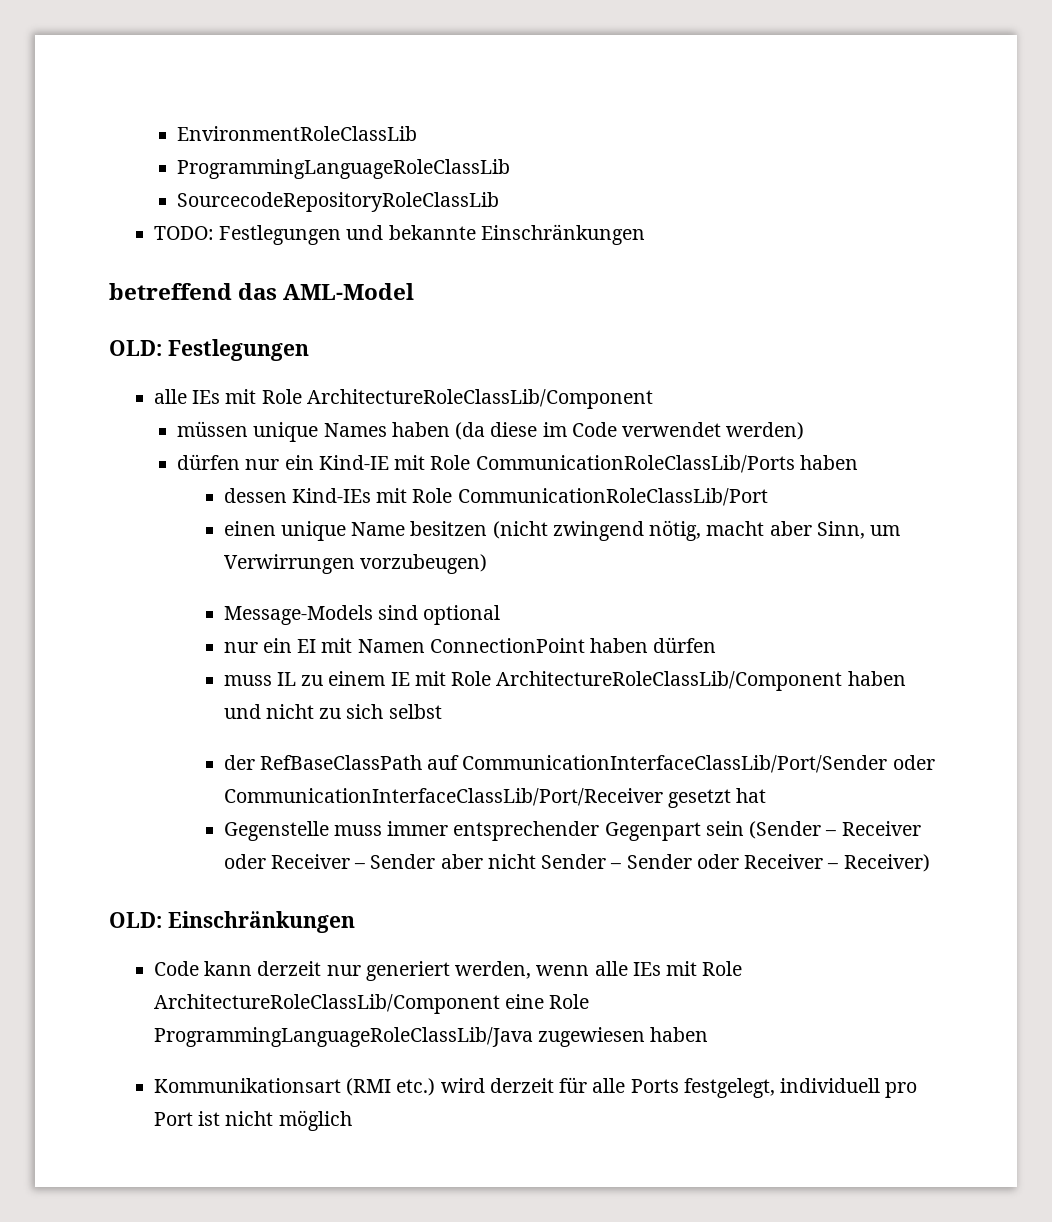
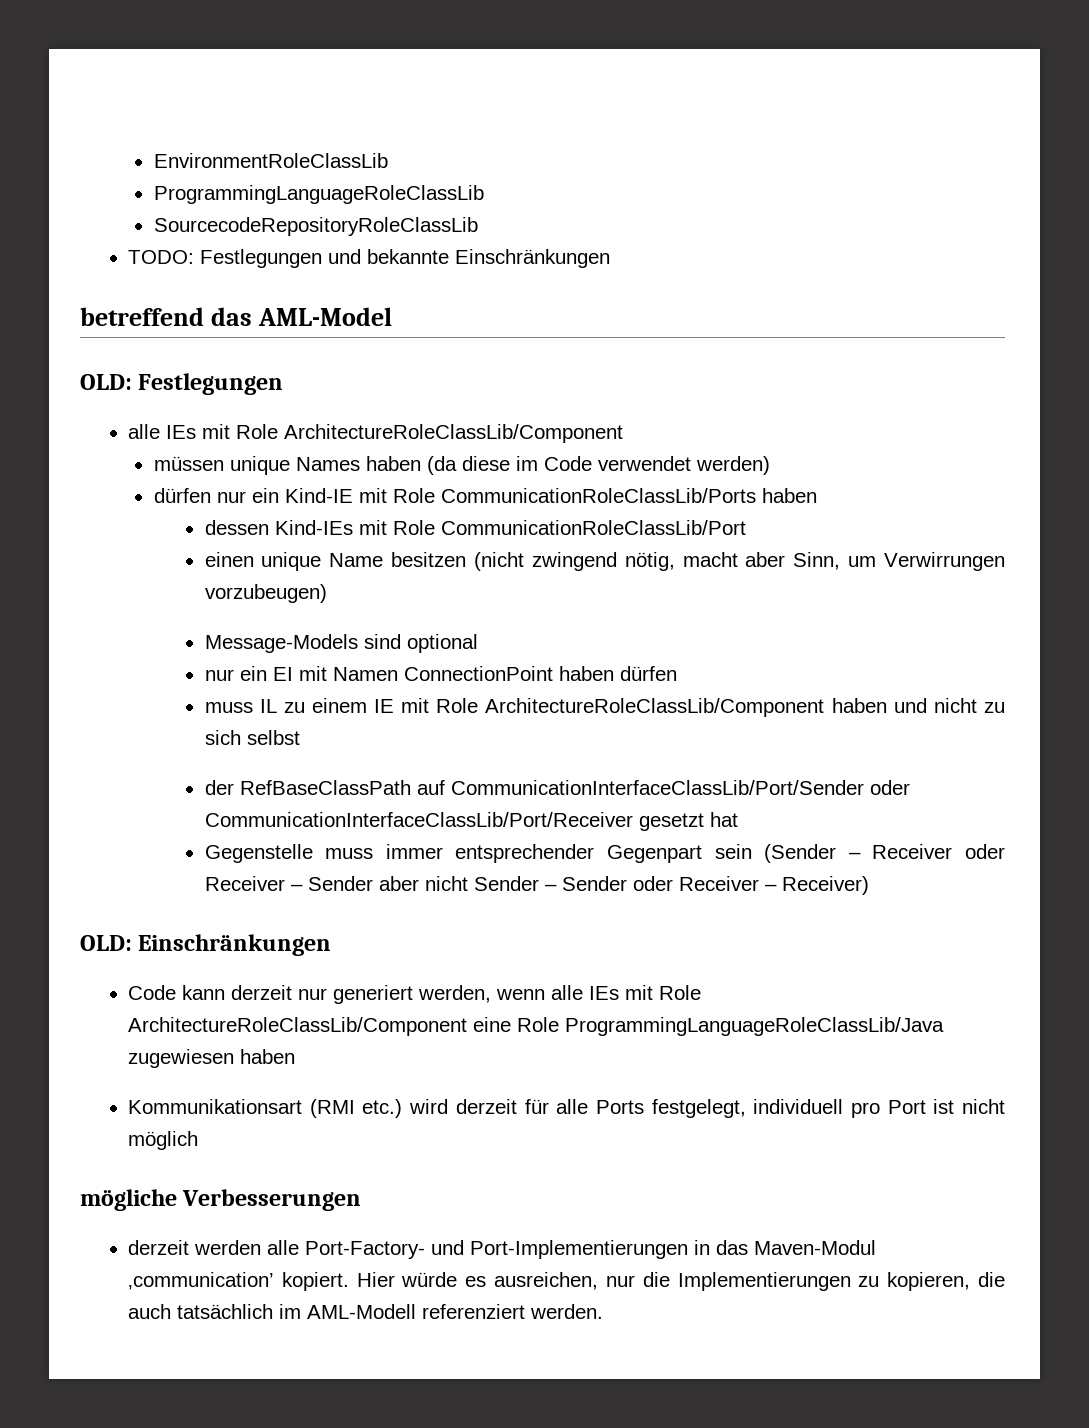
(352, 1120) none -> [80,1189,362,1211] [128,1240,877,1259] [128,1272,1006,1291] [128,1304,604,1319] // mögliche Verbesserungen // derzeit werden alle Port-Factory- und Port-Implementierungen in das Maven-Modul ‚communication’ kopiert. Hier würde es ausreichen, nur die Implementierungen zu kopieren, die auch tatsächlich im AML-Modell referenziert werden.

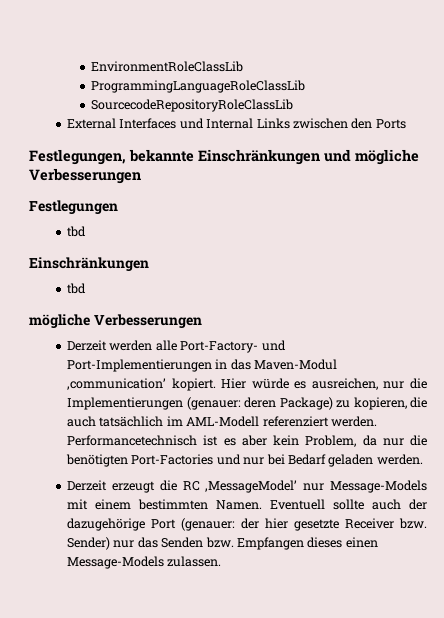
[128,249,611,268] [80,307,393,326] [80,373,284,395] [128,424,624,443] [153,456,770,475] [153,488,817,503] [204,520,746,535] [204,552,1005,571] [204,584,327,603] [204,634,478,653] [204,666,677,681] [204,698,1005,717] [204,730,300,745] [204,780,910,795] [204,812,738,831] [204,844,1006,863] [204,876,869,895] [80,934,332,956] [128,985,702,1004] [128,1017,945,1036] [128,1049,296,1068] [128,1099,1006,1118] [128,1131,199,1150] [80,1189,362,1211] [128,1240,190,1255] TODO: Festlegungen und bekannte Einschränkungen // betreffend das AML-Model // OLD: Festlegungen // alle IEs mit Role ArchitectureRoleClassLib/Component // müssen unique Names haben (da diese im Code verwendet werden) // dürfen nur ein Kind-IE mit Role CommunicationRoleClassLib/Ports haben // dessen Kind-IEs mit Role CommunicationRoleClassLib/Port // einen unique Name besitzen (nicht zwingend nötig, macht aber Sinn, um Verwirrungen vorzubeugen) // Message-Models sind optional // nur ein EI mit Namen ConnectionPoint haben dürfen // muss IL zu einem IE mit Role ArchitectureRoleClassLib/Component haben und nicht zu sich selbst // der RefBaseClassPath auf CommunicationInterfaceClassLib/Port/Sender oder CommunicationInterfaceClassLib/Port/Receiver gesetzt hat // Gegenstelle muss immer entsprechender Gegenpart sein (Sender – Receiver oder Receiver – Sender aber nicht Sender – Sender oder Receiver – Receiver) // OLD: Einschränkungen // Code kann derzeit nur generiert werden, wenn alle IEs mit Role ArchitectureRoleClassLib/Component eine Role ProgrammingLanguageRoleClassLib/Java zugewiesen haben // Kommunikationsart (RMI etc.) wird derzeit für alle Ports festgelegt, individuell pro Port ist nicht möglich // mögliche Verbesserungen // derzeit -> [67,118,406,129] [29,149,419,165] [29,168,141,184] [29,200,118,214] [67,226,87,237] [29,257,149,271] [67,283,87,294] [29,314,202,328] [67,340,108,351] External Interfaces und Internal Links zwischen den Ports // Festlegungen, bekannte Einschränkungen und mögliche Verbesserungen // Festlegungen // tbd // Einschränkungen // tbd // mögliche Verbesserungen // Derzeit
(851, 1281) none -> [186,397,333,410] (genauer: deren Package)
(604, 1311) none -> [67,435,428,447] [66,454,423,467] [67,480,427,493] [67,499,427,510] [67,518,427,531] [67,537,378,550] [67,556,222,569] Performancetechnisch ist es aber kein Problem, da nur die benötigten Port-Factories und nur bei Bedarf geladen werden. // Derzeit erzeugt die RC ‚MessageModel’ nur Message-Models mit einem bestimmten Namen. Eventuell sollte auch der dazugehörige Port (genauer: der hier gesetzte Receiver bzw. Sender) nur das Senden bzw. Empfangen dieses einen Message-Models zulassen.

